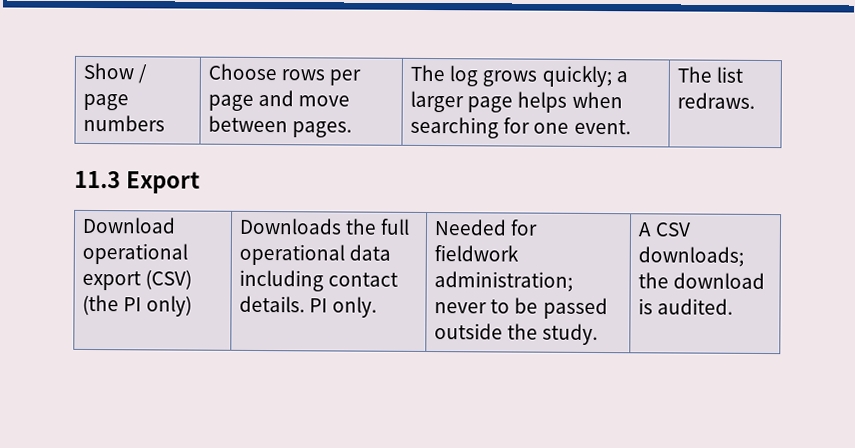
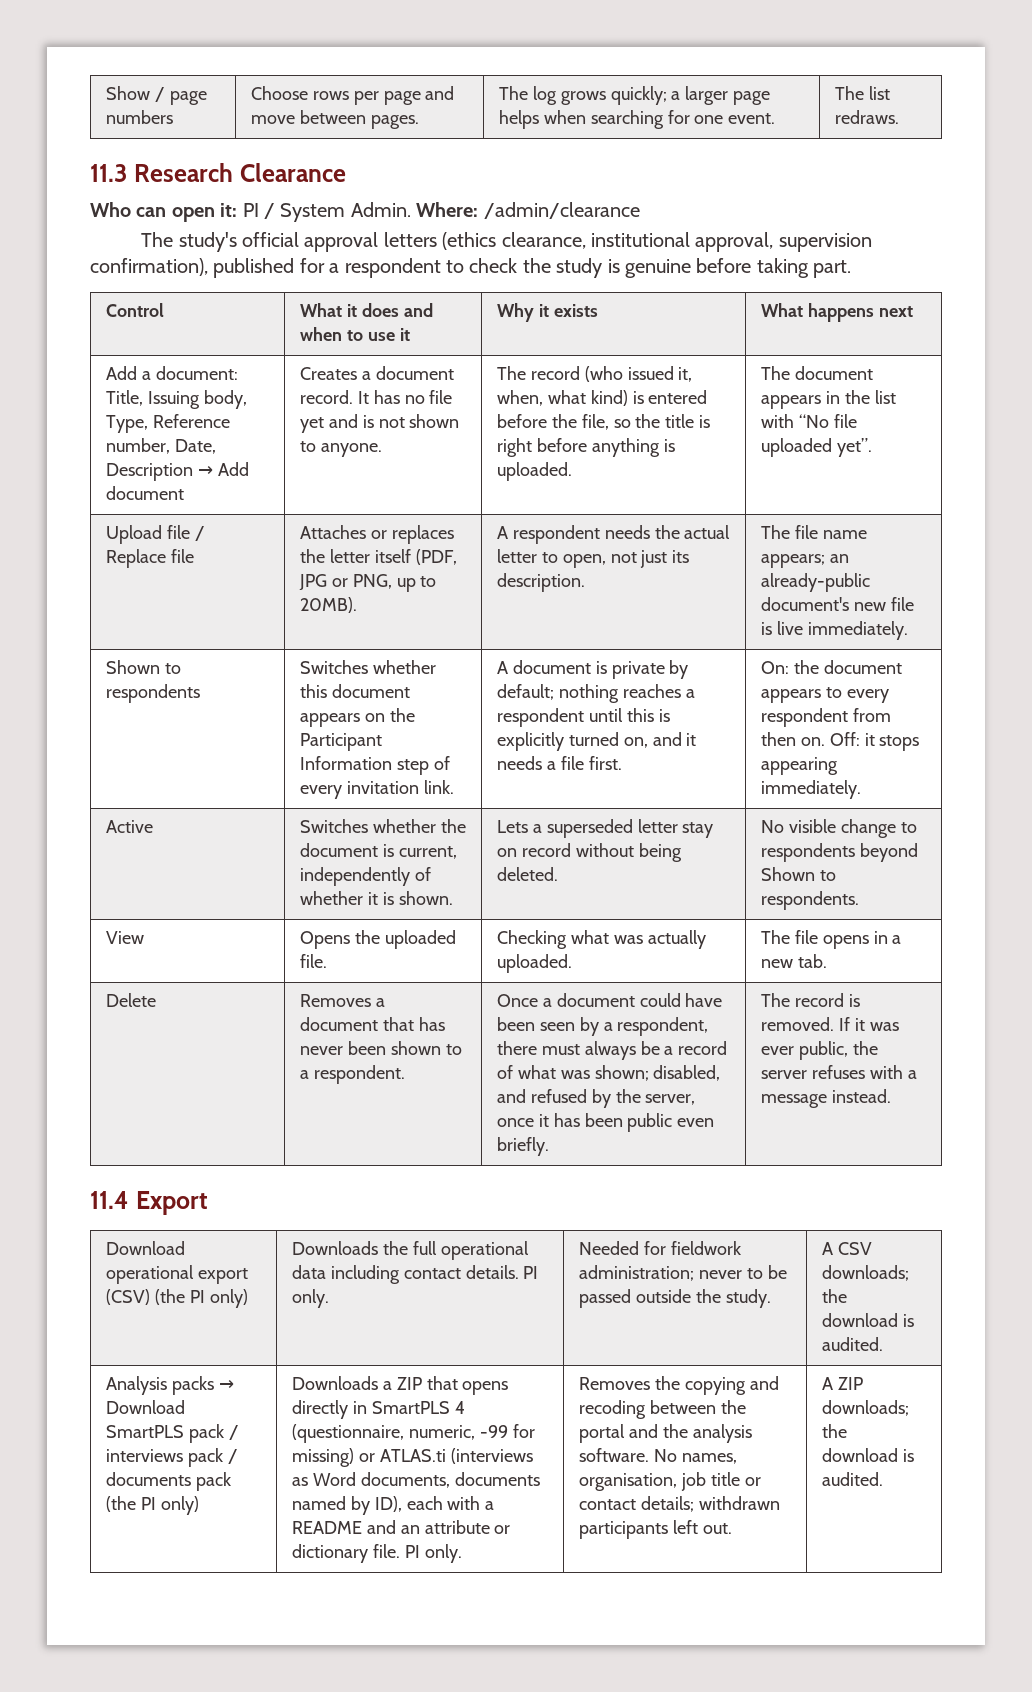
(121, 179) none -> [133,163,346,182] [90,202,640,222] [141,232,872,252] [90,258,852,278] [105,303,164,317] [299,303,433,317] [299,327,410,341] [496,303,598,322] [760,303,913,322] [105,366,238,380] [105,390,247,409] [105,414,230,433] [105,438,216,454] [105,462,249,481] [105,486,184,500] [299,366,454,380] [299,390,453,404] [299,414,460,433] [299,441,382,457] [496,366,693,382] [496,390,708,406] [496,414,711,430] [496,438,675,457] [496,462,572,481] [760,366,873,380] [760,390,896,409] [760,414,857,428] [760,438,872,457] [105,525,205,544] [105,549,194,568] [299,525,454,544] [299,549,457,565] [298,574,437,592] [299,597,357,613] [496,525,731,544] [496,549,690,568] [496,573,585,592] [760,525,867,539] [760,554,849,568] [760,573,870,592] [760,597,914,611] [760,621,908,640] [105,660,181,674] [105,684,200,703] [299,660,436,674] [299,684,410,698] [299,708,415,727] [299,733,382,751] [299,756,450,775] [299,780,454,799] [496,660,689,679] [496,684,695,703] [496,708,670,727] [496,732,697,751] [496,756,622,770] [760,660,902,674] [760,687,889,703] [760,708,891,727] [760,732,920,751] [760,757,838,775] [760,780,861,799] [105,820,153,833] [299,819,466,833] [299,843,457,859] [299,867,431,886] [299,891,453,905] [496,819,714,838] [496,843,682,862] [496,867,558,881] [760,819,917,838] [760,843,918,862] [760,867,836,881] [760,891,859,910] [105,931,144,944] [299,930,456,949] [299,954,327,968] [496,930,706,949] [496,954,572,973] [760,930,902,949] [760,954,827,968] [105,993,156,1007] [299,994,385,1007] [299,1017,445,1031] [299,1041,462,1055] [299,1065,405,1084] [496,993,723,1007] [496,1017,709,1036] [496,1041,728,1060] [496,1065,721,1081] [496,1089,696,1108] [496,1113,715,1132] [496,1137,549,1156] [760,993,860,1007] [760,1017,899,1031] [760,1041,878,1060] [760,1065,917,1079] [760,1089,891,1108] [90,1191,129,1209] Research Clearance // Who can open it: PI / System Admin. Where: /admin/clearance // The study's official approval letters (ethics clearance, institutional approval, supervision confirmation), published for a respondent to check the study is genuine before taking part. // Control | What it does and when to use it | Why it exists | What happens next // Add a document: Title, Issuing body, Type, Reference number, Date, Description → Add document | Creates a document record. It has no file yet and is not shown to anyone. | The record (who issued it, when, what kind) is entered before the file, so the title is right before anything is uploaded. | The document appears in the list with “No file uploaded yet”. // Upload file / Replace file | Attaches or replaces the letter itself (PDF, JPG or PNG, up to 20MB). | A respondent needs the actual letter to open, not just its description. | The file name appears; an already-public document's new file is live immediately. // Shown to respondents | Switches whether this document appears on the Participant Information step of every invitation link. | A document is private by default; nothing reaches a respondent until this is explicitly turned on, and it needs a file first. | On: the document appears to every respondent from then on. Off: it stops appearing immediately. // Active | Switches whether the document is current, independently of whether it is shown. | Lets a superseded letter stay on record without being deleted. | No visible change to respondents beyond Shown to respondents. // View | Opens the uploaded file. | Checking what was actually uploaded. | The file opens in a new tab. // Delete | Removes a document that has never been shown to a respondent. | Once a document could have been seen by a respondent, there must always be a record of what was shown; disabled, and refused by the server, once it has been public even briefly. | The record is removed. If it was ever public, the server refuses with a message instead. // 11.4
(734, 306) none -> [105,1376,234,1395] [105,1400,185,1414] [105,1424,239,1443] [105,1448,238,1467] [105,1472,231,1491] [105,1496,199,1515] [291,1376,509,1395] [291,1400,465,1419] [291,1424,535,1443] [291,1448,533,1467] [291,1472,540,1488] [291,1496,495,1515] [291,1520,511,1534] [291,1544,462,1563] [578,1376,779,1395] [578,1400,746,1419] [578,1424,752,1443] [578,1448,737,1464] [578,1472,761,1491] [578,1496,780,1512] [578,1520,732,1539] [821,1377,863,1390] [821,1400,909,1416] [821,1424,847,1438] [821,1448,914,1462] [821,1472,883,1486] // Analysis packs → Download SmartPLS pack / interviews pack / documents pack (the PI only) | Downloads a ZIP that opens directly in SmartPLS 4 (questionnaire, numeric, -99 for missing) or ATLAS.ti (interviews as Word documents, documents named by ID), each with a README and an attribute or dictionary file. PI only. | Removes the copying and recoding between the portal and the analysis software. No names, organisation, job title or contact details; withdrawn participants left out. | A ZIP downloads; the download is audited.

